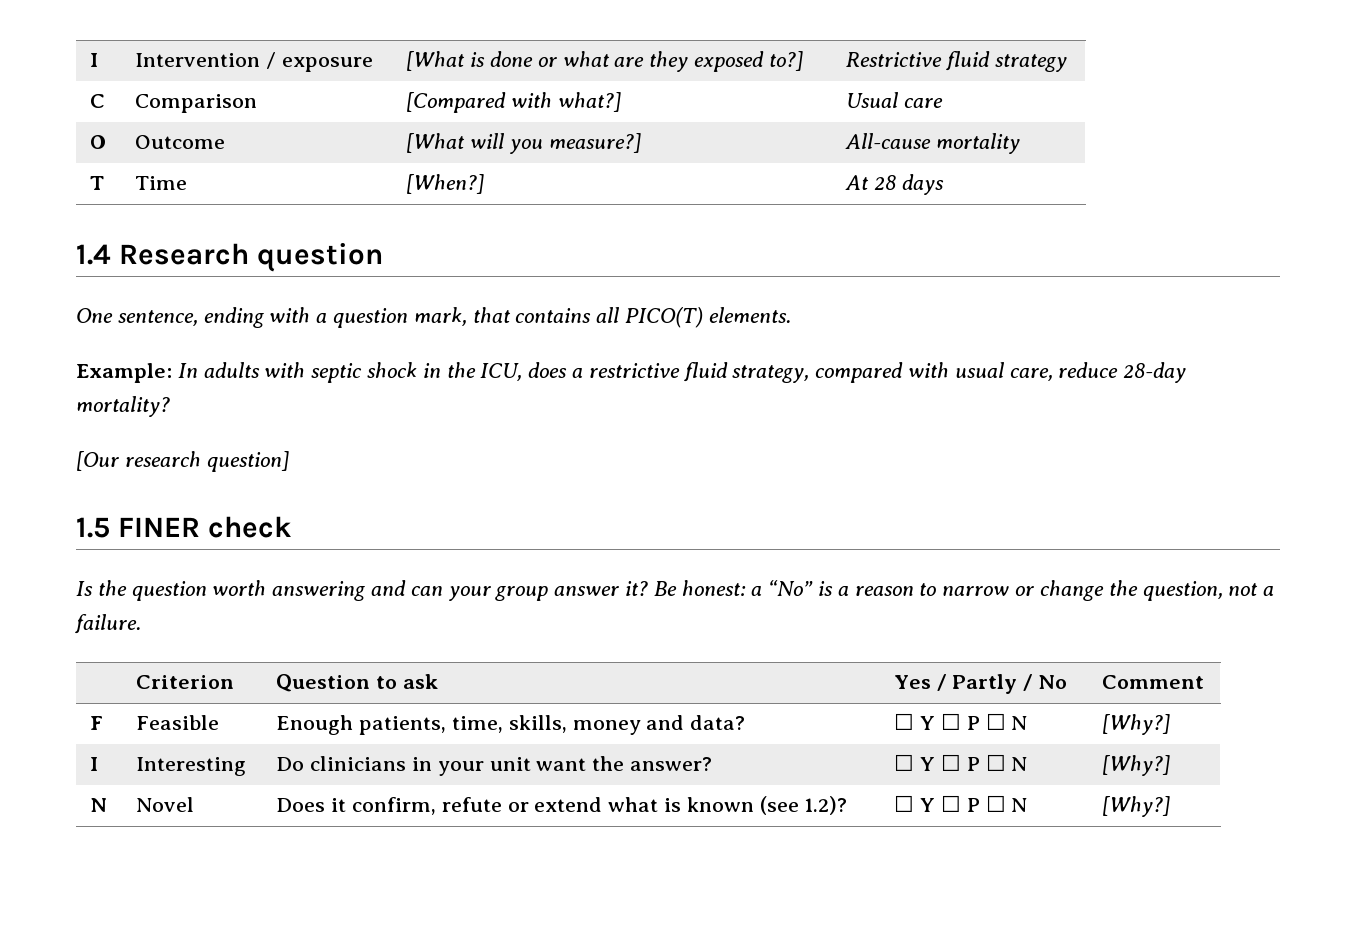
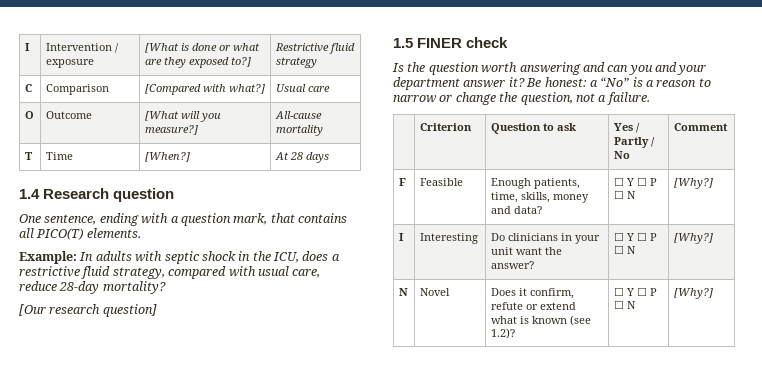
[448,586,549,601] your group -> [627,62,707,75] [393,77,460,90] you and your department

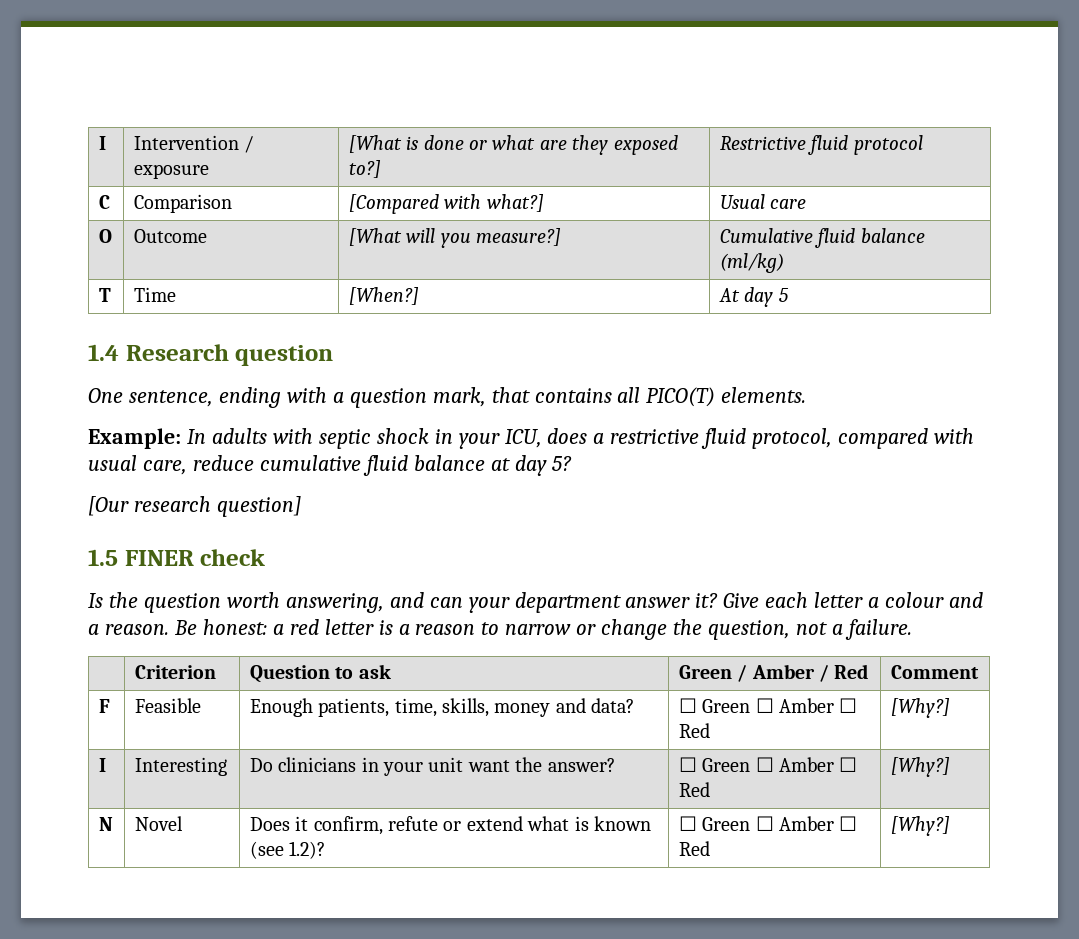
[275,57,317,68] strategy -> [853,135,923,155] protocol
[274,111,322,119] [275,125,323,136] All-cause mortality -> [719,228,925,248] [719,253,784,273] Cumulative fluid balance (ml/kg)
[289,152,329,163] 28 days -> [744,287,789,307] day 5
[252,251,271,261] the -> [458,433,500,449] your
[112,267,165,279] strategy, -> [752,428,833,449] protocol,
[59,281,166,294] 28-day mortality? -> [259,455,572,476] cumulative fluid balance at day 5?
[519,62,581,75] answering -> [285,593,384,613] answering,
[627,62,677,75] you and -> (463, 602) none
(525, 82) none -> [723,592,984,608] [88,624,169,635] Give each letter a colour and a reason.
[600,77,630,87] “No” -> [289,619,374,635] red letter
[613,123,640,133] [613,137,655,148] [613,151,630,159] Yes / Partly / No -> [678,664,869,682] Green / Amber / Red
[625,177,657,186] [613,190,636,199] Y ☐ P ☐ N -> [702,698,858,713] [678,723,710,738] Green ☐ Amber ☐ Red
[625,232,657,241] [613,245,636,254] Y ☐ P ☐ N -> [702,757,858,772] [678,782,710,797] Green ☐ Amber ☐ Red
[625,287,657,296] [613,300,636,309] Y ☐ P ☐ N -> [702,816,858,831] [678,841,710,856] Green ☐ Amber ☐ Red

